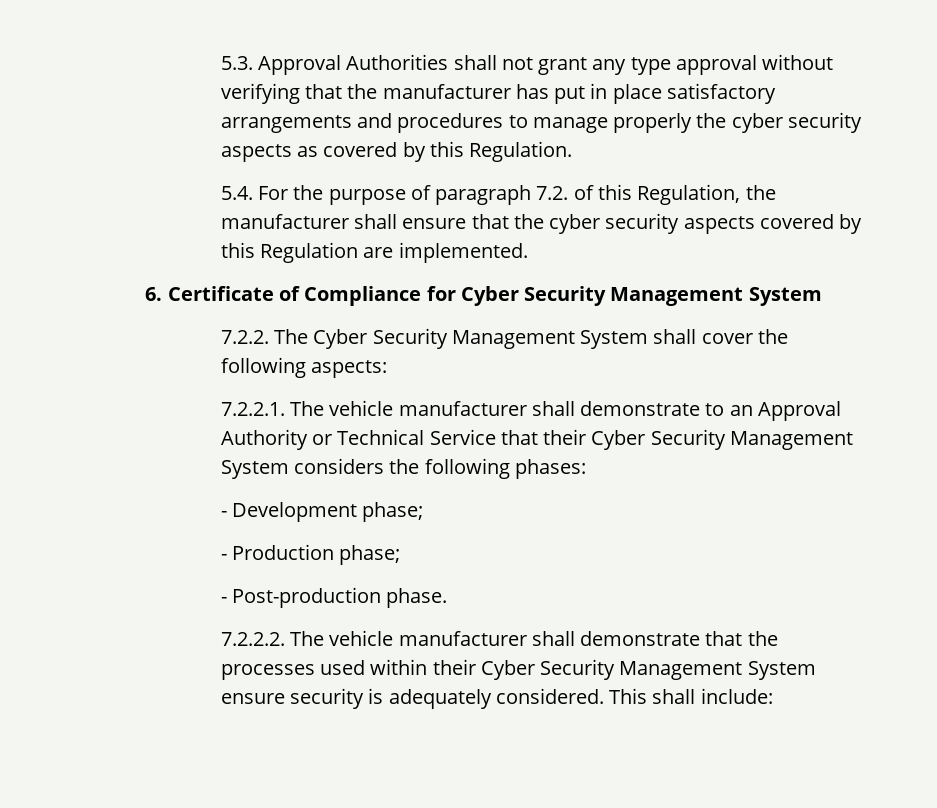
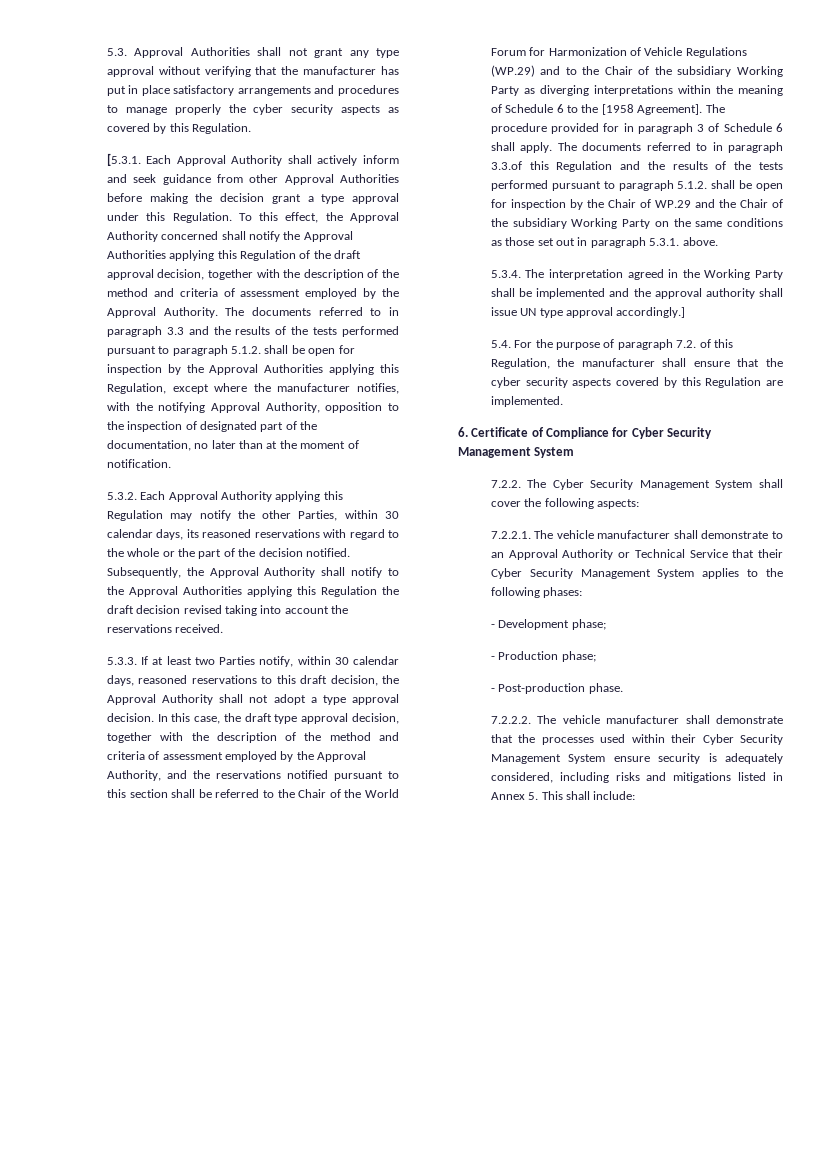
(573, 151) none -> [106,153,399,166] [106,174,399,185] [106,193,399,204] [106,212,399,223] [106,231,353,242] [106,250,362,261] [106,269,400,280] [106,288,399,299] [106,307,400,318] [106,326,399,337] [106,345,355,356] [106,364,400,375] [106,383,399,394] [106,402,400,413] [106,421,318,432] [106,440,359,451] [106,459,171,468] [106,491,343,502] [106,510,399,521] [106,529,399,540] [106,548,350,559] [106,567,400,578] [106,586,399,597] [106,605,349,616] [106,624,224,633] [106,656,400,667] [106,675,399,686] [106,694,399,705] [106,713,399,724] [106,732,399,743] [106,751,367,762] [106,770,399,781] [106,789,400,798] [490,47,747,58] [490,65,783,77] [490,85,783,96] [490,104,725,115] [490,123,783,134] [490,142,783,153] [490,161,783,172] [490,180,783,191] [490,199,783,210] [490,218,783,229] [490,237,718,248] [490,269,783,280] [490,288,783,299] [490,307,686,318] // [5.3.1. Each Approval Authority shall actively inform and seek guidance from other Approval Authorities before making the decision grant a type approval under this Regulation. To this effect, the Approval Authority concerned shall notify the Approval Authorities applying this Regulation of the draft approval decision, together with the description of the method and criteria of assessment employed by the Approval Authority. The documents referred to in paragraph 3.3 and the results of the tests performed pursuant to paragraph 5.1.2. shall be open for inspection by the Approval Authorities applying this Regulation, except where the manufacturer notifies, with the notifying Approval Authority, opposition to the inspection of designated part of the documentation, no later than at the moment of notification. // 5.3.2. Each Approval Authority applying this Regulation may notify the other Parties, within 30 calendar days, its reasoned reservations with regard to the whole or the part of the decision notified. Subsequently, the Approval Authority shall notify to the Approval Authorities applying this Regulation the draft decision revised taking into account the reservations received. // 5.3.3. If at least two Parties notify, within 30 calendar days, reasoned reservations to this draft decision, the Approval Authority shall not adopt a type approval decision. In this case, the draft type approval decision, together with the description of the method and criteria of assessment employed by the Approval Authority, and the reservations notified pursuant to this section shall be referred to the Chair of the World Forum for Harmonization of Vehicle Regulations (WP.29) and to the Chair of the subsidiary Working Party as diverging interpretations within the meaning of Schedule 6 to the [1958 Agreement]. The procedure provided for in paragraph 3 of Schedule 6 shall apply. The documents referred to in paragraph 3.3.of this Regulation and the results of the tests performed pursuant to paragraph 5.1.2. shall be open for inspection by the Chair of WP.29 and the Chair of the subsidiary Working Party on the same conditions as those set out in paragraph 5.3.1. above. // 5.3.4. The interpretation agreed in the Working Party shall be implemented and the approval authority shall issue UN type approval accordingly.]
[294,458,385,474] considers -> [702,568,759,579] applies to
[495,688,604,704] considered. -> [490,772,784,783] [490,792,539,800] considered, including risks and mitigations listed in Annex 5.

